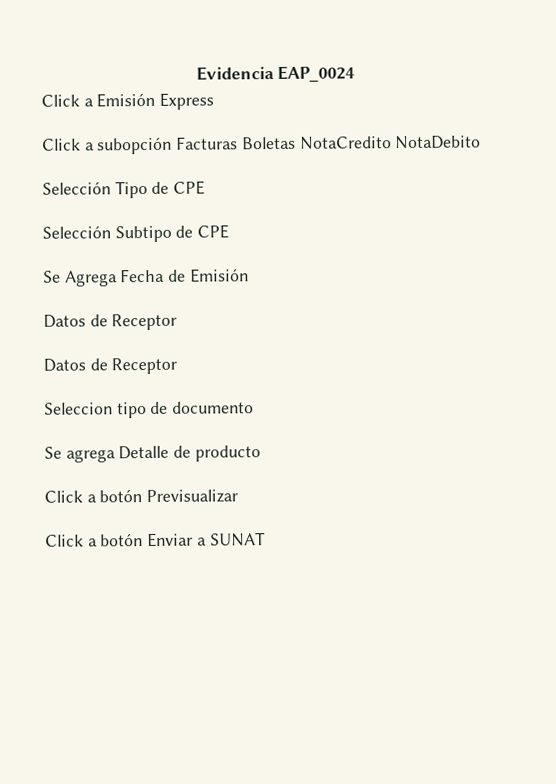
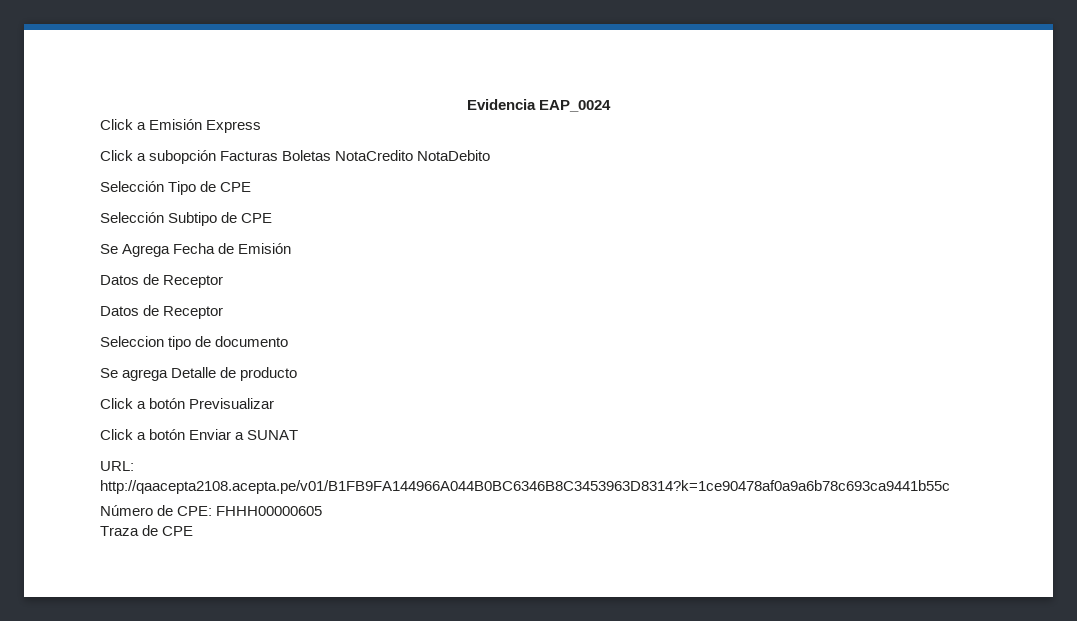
(266, 539) none -> [100,461,134,471] [100,480,950,494] [100,505,323,516] [100,525,194,536] // URL: http://qaacepta2108.acepta.pe/v01/B1FB9FA144966A044B0BC6346B8C3453963D8314?k=1ce90478af0a9a6b78c693ca9441b55c // Número de CPE: FHHH00000605 // Traza de CPE

